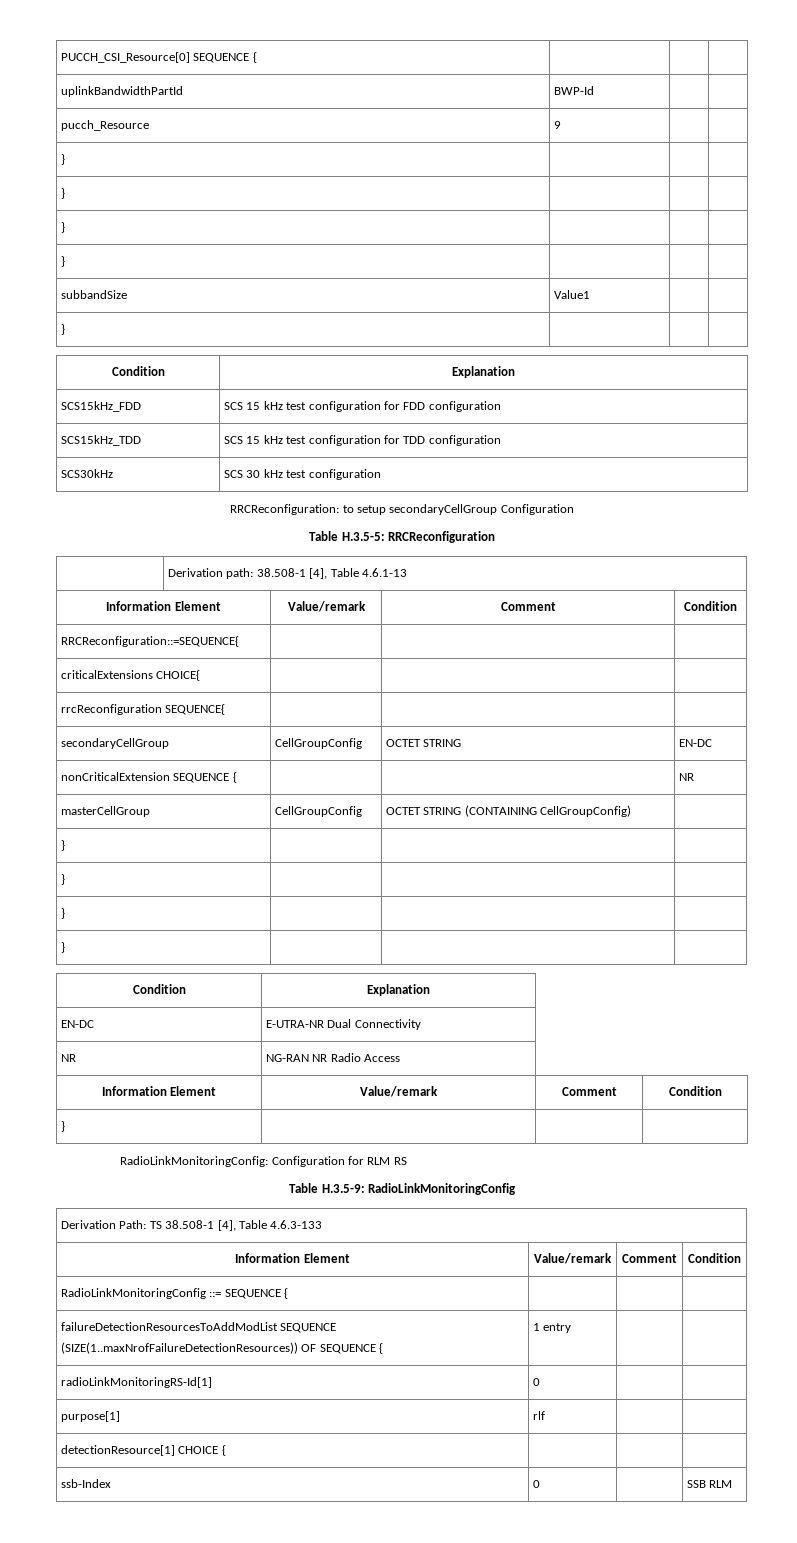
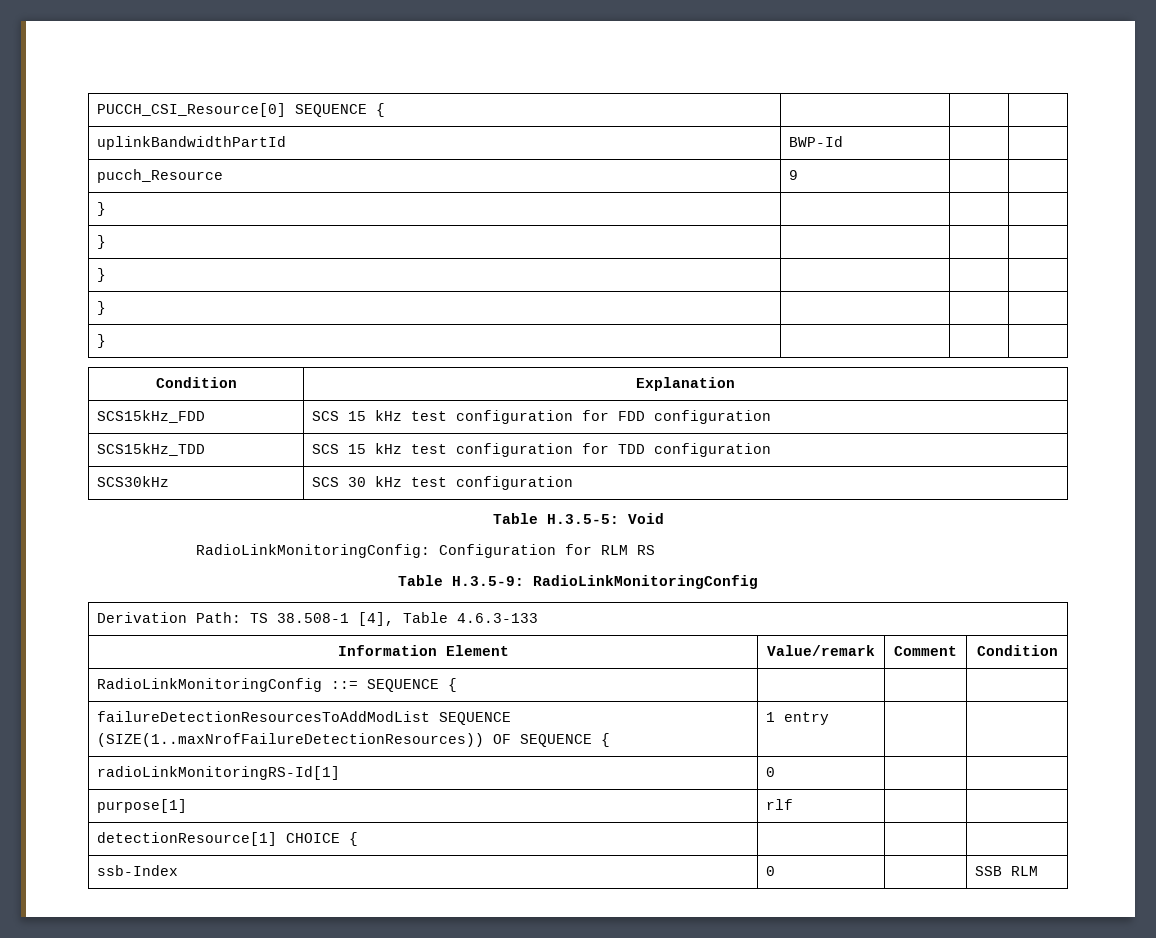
[61,290,128,299] [554,290,591,299] // subbandSize | Value1 | | -> (107, 308) none
[230,504,574,515] [309,531,495,543] [168,568,407,579] [106,601,221,611] [287,601,366,612] [500,602,556,611] [684,601,737,611] [61,636,240,647] [61,670,201,681] [61,704,226,715] [61,738,170,749] [275,738,363,749] [386,739,462,747] [679,739,713,747] [61,772,237,783] [679,773,695,781] [61,806,151,817] [275,806,363,817] [386,805,632,817] [61,840,66,851] [61,874,66,885] [61,908,66,919] [61,942,66,953] [132,984,186,994] [367,984,430,996] [61,1020,95,1028] [266,1019,421,1030] [61,1054,77,1062] [266,1053,401,1062] [101,1086,217,1096] [360,1086,438,1097] [561,1087,617,1096] [668,1086,722,1096] [61,1121,66,1132] RRCReconfiguration: to setup secondaryCellGroup Configuration // Table H.3.5-5: RRCReconfiguration // | Derivation path: 38.508-1 [4], Table 4.6.1-13 // Information Element | Value/remark | Comment | Condition // RRCReconfiguration::=SEQUENCE{ | | | // criticalExtensions CHOICE{ | | | // rrcReconfiguration SEQUENCE{ | | | // secondaryCellGroup | CellGroupConfig | OCTET STRING | EN-DC // nonCriticalExtension SEQUENCE { | | | NR // masterCellGroup | CellGroupConfig | OCTET STRING (CONTAINING CellGroupConfig) | // } | | | // } | | | // } | | | // } | | | // Condition | Explanation // EN-DC | E-UTRA-NR Dual Connectivity // NR | NG-RAN NR Radio Access // Information Element | Value/remark | Comment | Condition // } | | | -> [492,513,664,524] Table H.3.5-5: Void

